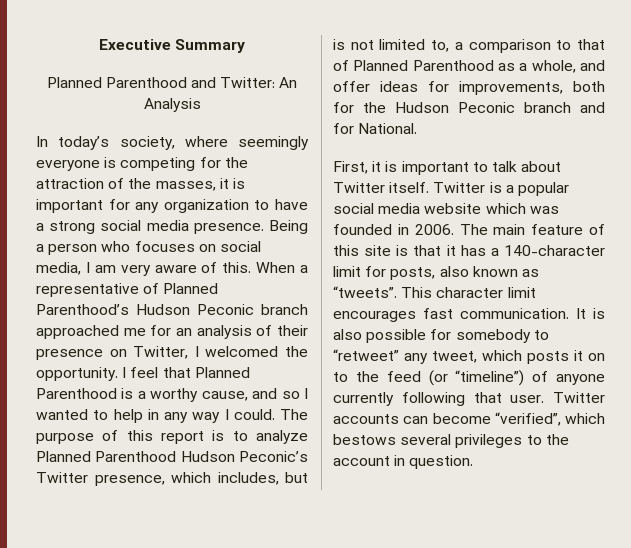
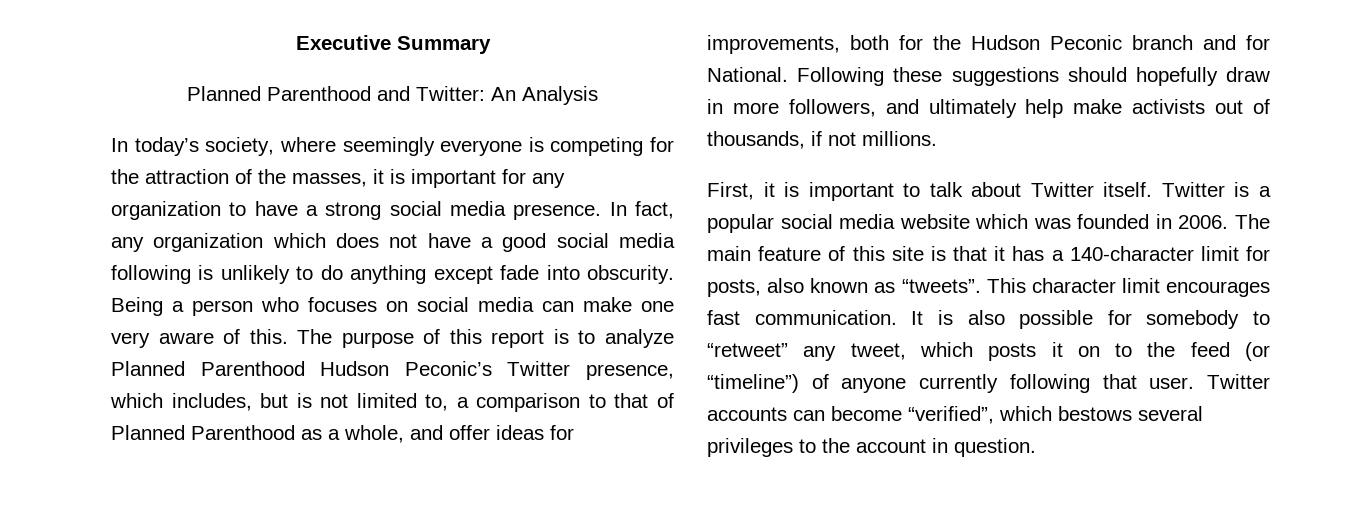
(264, 228) none -> [609,201,674,219] [111,233,675,252] [111,265,675,284] In fact, any organization which does not have a good social media following is unlikely to do anything except fade into obscurity.
[36,262,308,276] [36,283,219,297] [36,304,308,315] [36,325,308,339] [36,346,308,360] [36,367,250,381] [36,388,308,402] [36,409,275,423] media, I am very aware of this. When a representative of Planned Parenthood’s Hudson Peconic branch approached me for an analysis of their presence on Twitter, I welcomed the opportunity. I feel that Planned Parenthood is a worthy cause, and so I wanted to help in any way I could. -> [478,297,674,312] [111,329,288,348] media can make one very aware of this.
(418, 128) none -> [797,67,1270,86] [707,99,1270,118] [707,131,937,149] Following these suggestions should hopefully draw in more followers, and ultimately help make activists out of thousands, if not millions.

